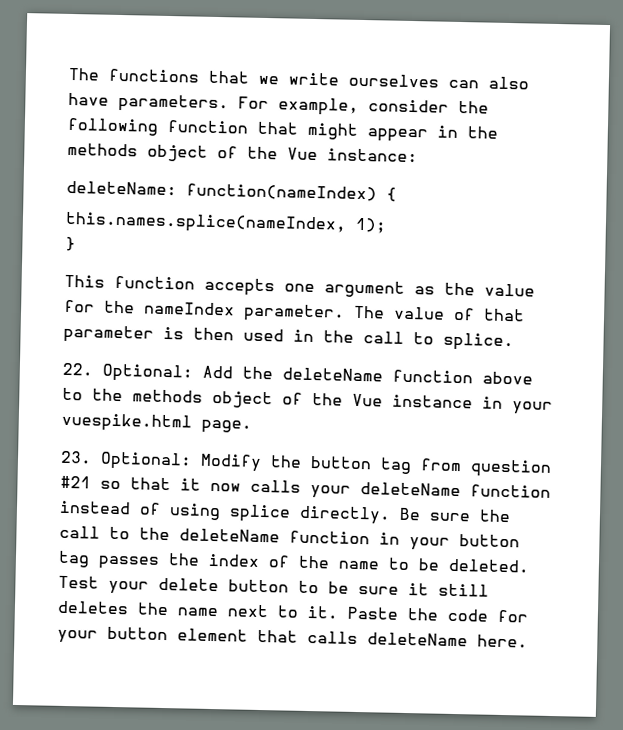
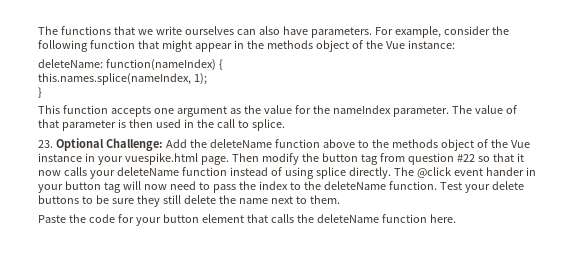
[62,362,193,383] 22. Optional: -> [38,138,163,151] 23. Optional Challenge:
[60,450,262,472] // 23. Optional: Modify -> [231,153,299,165] Then modify
[60,475,91,489] #21 -> [456,154,475,162] #22
[399,507,511,523] [59,525,520,551] [58,550,530,573] Be sure the call to the deleteName function in your button tag passes the index of the name to be deleted. -> [393,167,536,178] [38,181,437,193] The @click event hander in your button tag will now need to pass the index to the deleteName function.
[228,579,289,593] button -> [38,195,79,204] buttons
[408,583,489,597] [57,600,129,615] it still deletes -> [136,195,216,207] they still delete
[307,605,339,619] it. -> [309,195,340,204] them. //
[367,632,468,647] deleteName -> [296,214,427,223] the deleteName function

